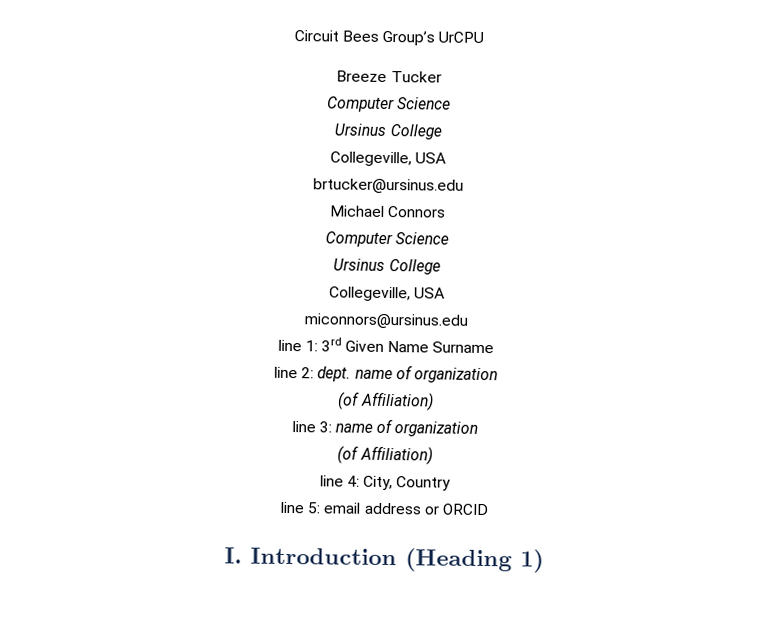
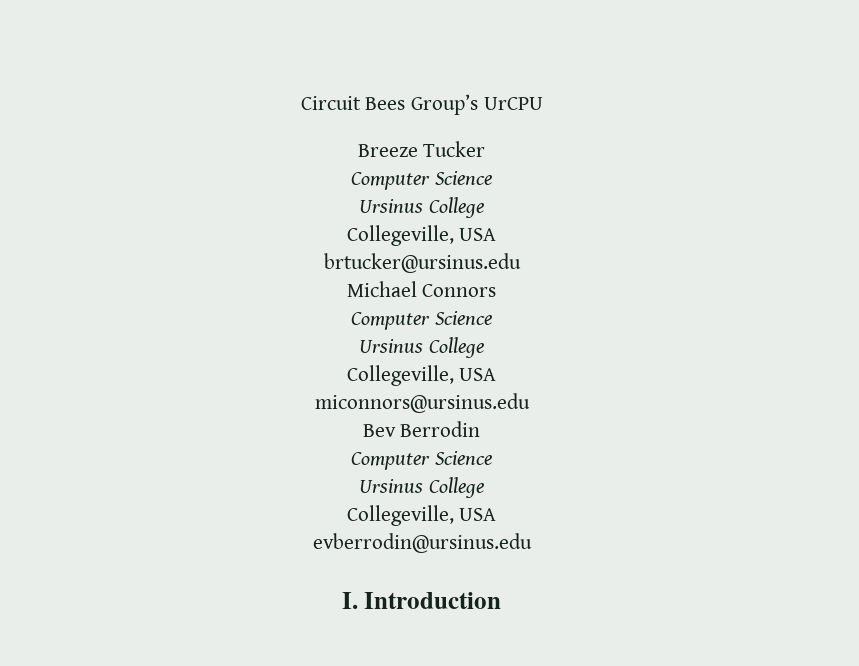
[277,337,495,354] [274,365,498,384] [338,391,434,411] [291,418,479,437] [337,445,433,465] [319,475,452,491] [280,501,489,516] line 1: 3rd Given Name Surname // line 2: dept. name of organization // (of Affiliation) // line 3: name of organization // (of Affiliation) // line 4: City, Country // line 5: email address or ORCID -> [362,421,481,437] [351,451,492,470] [359,477,484,498] [346,505,497,526] [312,533,532,553] Bev Berrodin // Computer Science // Ursinus College // Collegeville, USA // evberrodin@ursinus.edu
[405,548,544,573] (Heading 1) -> (502, 600) none

